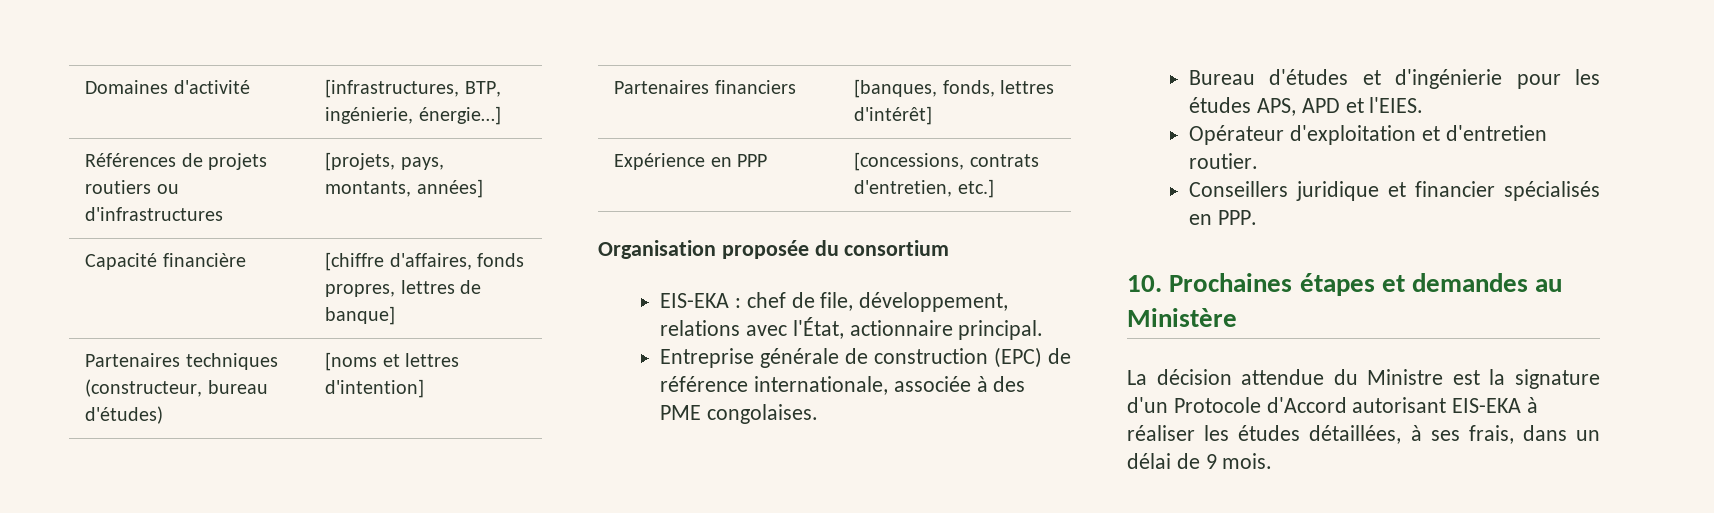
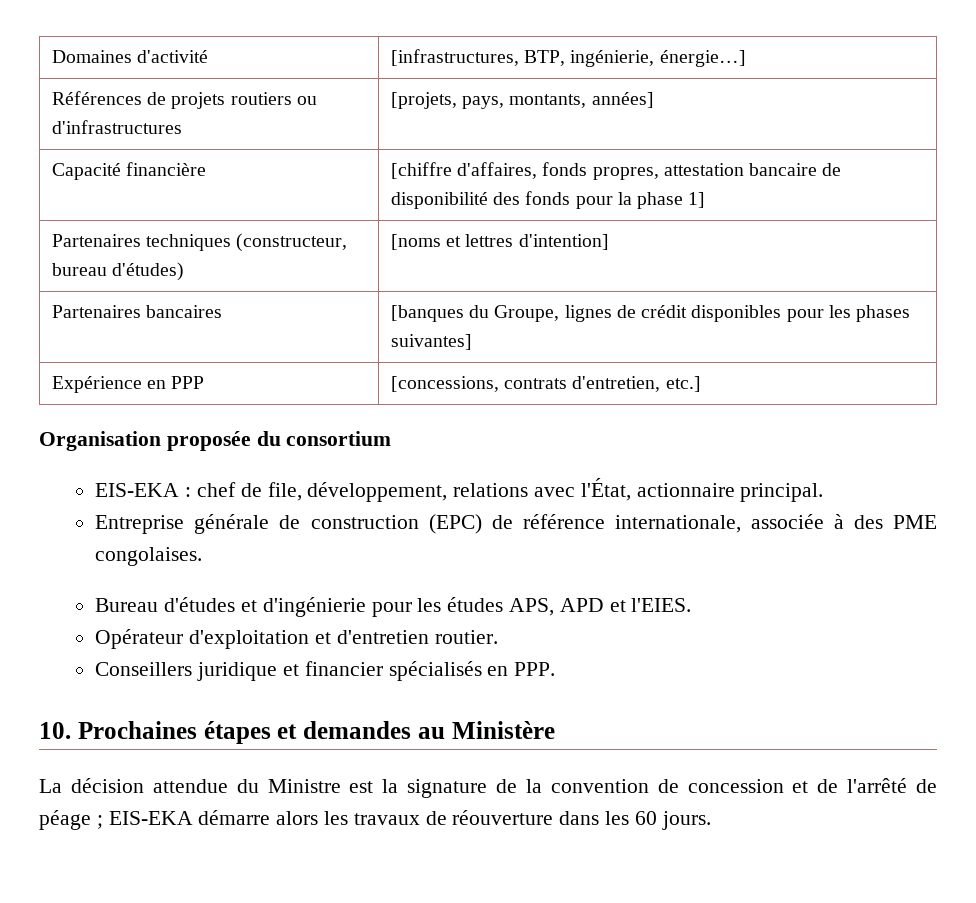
[400,280,481,294] [325,306,396,325] lettres de banque] -> [663,163,842,176] [390,191,706,209] attestation bancaire de disponibilité des fonds pour la phase 1]
[714,80,796,94] [854,79,1054,98] [854,106,933,125] financiers | [banques, fonds, lettres d'intérêt] -> [146,305,223,318] [390,305,911,322] [390,334,472,350] bancaires | [banques du Groupe, lignes de crédit disponibles pour les phases suivantes]
[1127,397,1539,413] [1127,425,1600,444] [1127,453,1273,469] d'un Protocole d'Accord autorisant EIS-EKA à réaliser les études détaillées, à ses frais, dans un délai de 9 mois. -> [496,778,937,793] [39,810,711,830] de la convention de concession et de l'arrêté de péage ; EIS-EKA démarre alors les travaux de réouverture dans les 60 jours.

